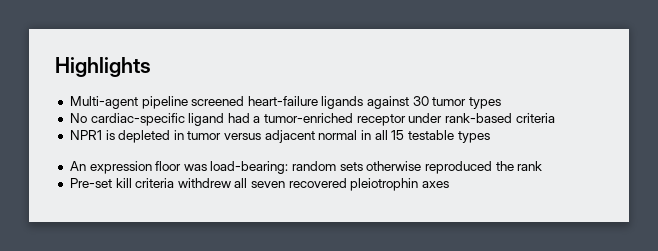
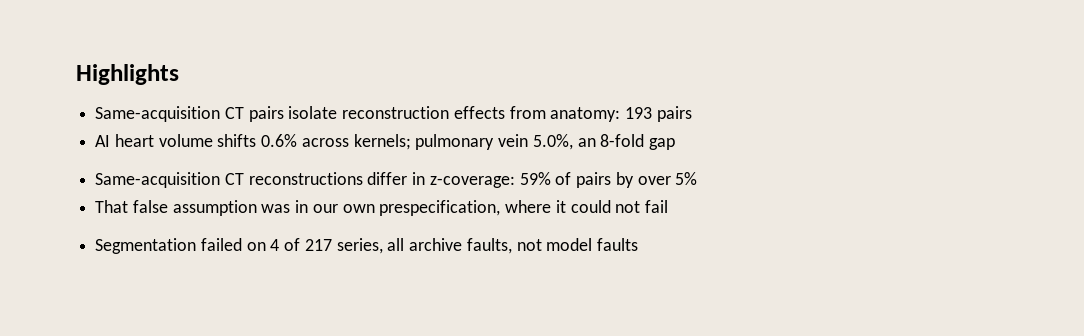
[69,96,502,109] [69,113,555,126] [69,130,490,143] [69,161,543,174] [69,178,450,191] Multi-agent pipeline screened heart-failure ligands against 30 tumor types // No cardiac-specific ligand had a tumor-enriched receptor under rank-based criteria // NPR1 is depleted in tumor versus adjacent normal in all 15 testable types // An expression floor was load-bearing: random sets otherwise reproduced the rank // Pre-set kill criteria withdrew all seven recovered pleiotrophin axes -> [95,106,692,122] [95,134,675,150] [95,172,698,188] [95,200,668,216] [95,238,638,254] Same-acquisition CT pairs isolate reconstruction effects from anatomy: 193 pairs // AI heart volume shifts 0.6% across kernels; pulmonary vein 5.0%, an 8-fold gap // Same-acquisition CT reconstructions differ in z-coverage: 59% of pairs by over 5% // That false assumption was in our own prespecification, where it could not fail // Segmentation failed on 4 of 217 series, all archive faults, not model faults

